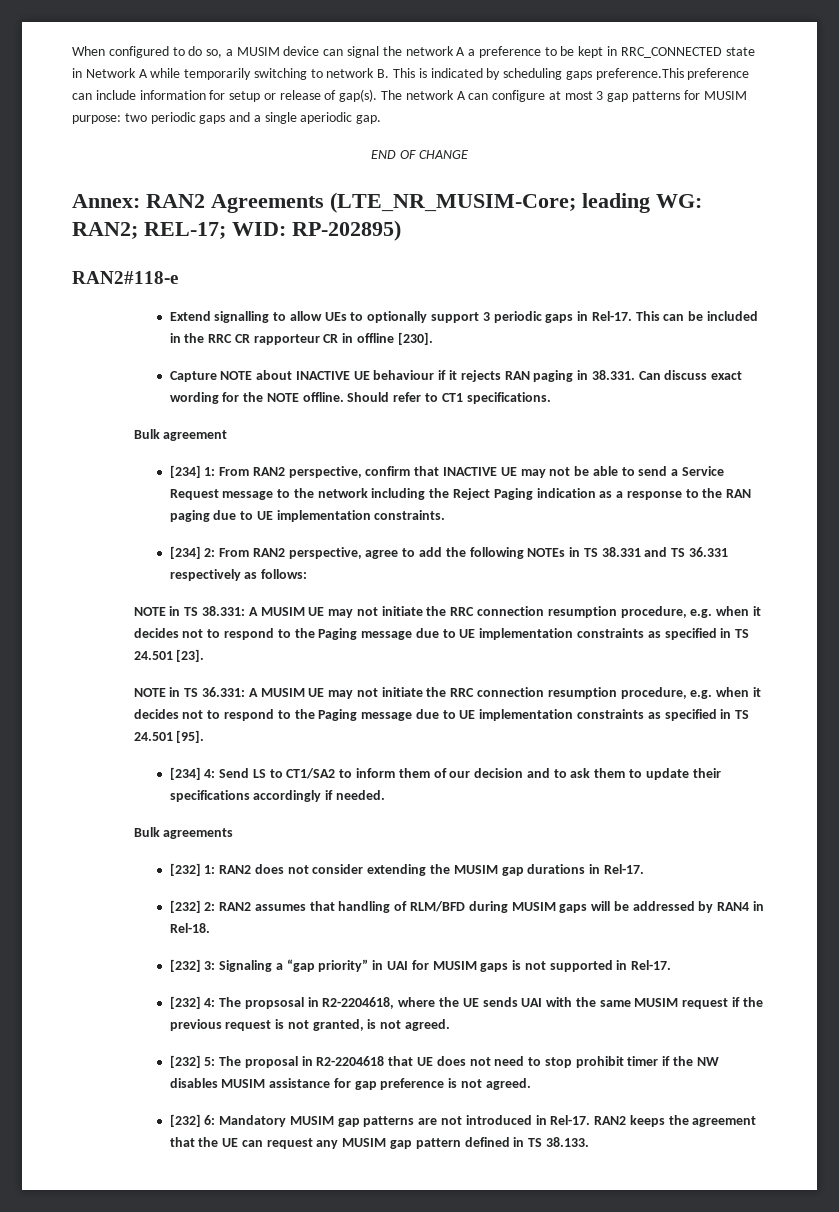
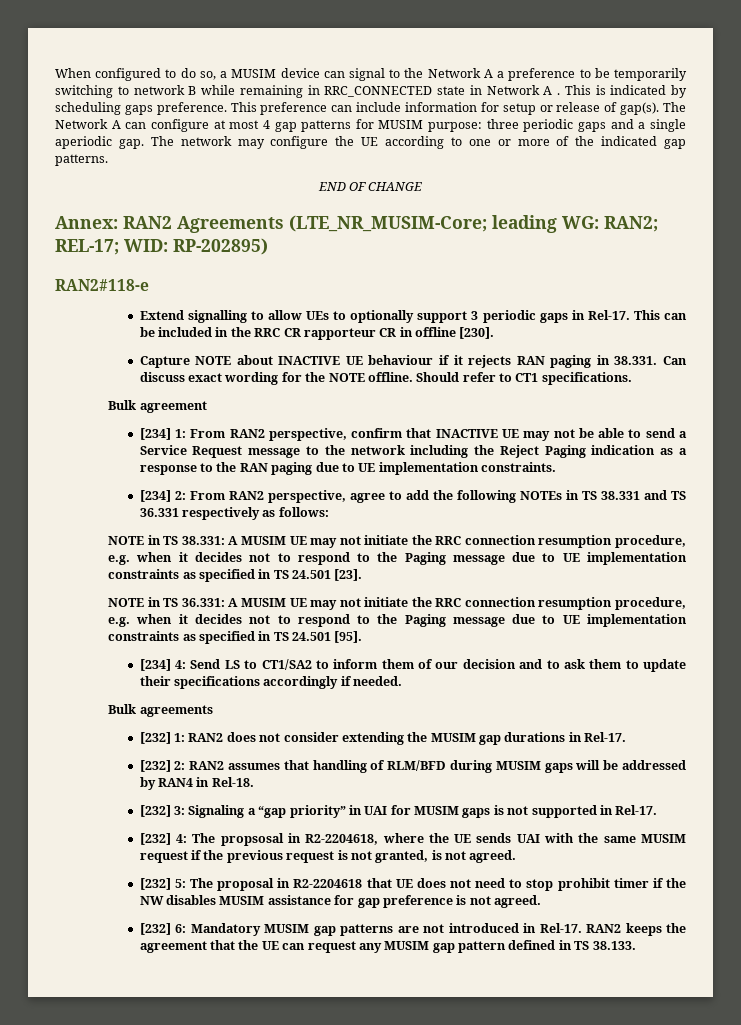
[382,46,454,56] the network -> [389,68,481,78] to the Network
[578,46,604,58] kept -> [614,68,687,81] [55,85,303,98] temporarily switching to network B while remaining
[150,68,390,80] while temporarily switching to network B. -> [557,93,560,95] .
[595,68,684,80] preference.This -> [156,102,257,115] preference. This
[405,90,454,100] network -> [55,119,108,129] Network
[596,91,604,100] 3 -> [262,120,270,129] 4
[124,113,147,122] two -> [486,119,519,129] three
(382, 119) none -> [150,136,686,149] [55,154,108,166] The network may configure the UE according to one or more of the indicated gap patterns.

